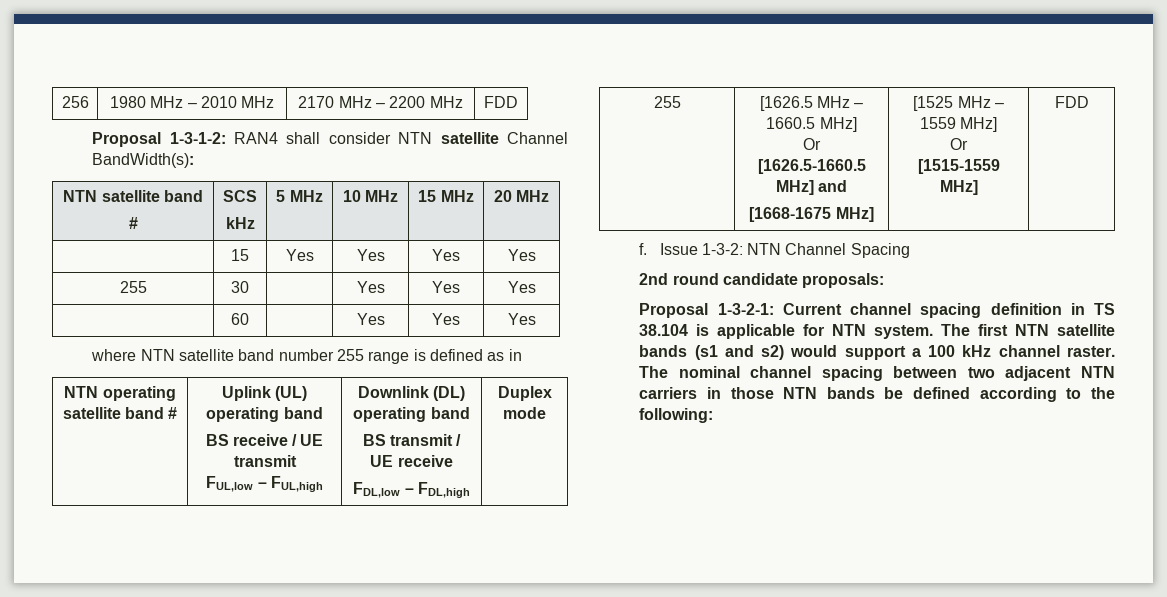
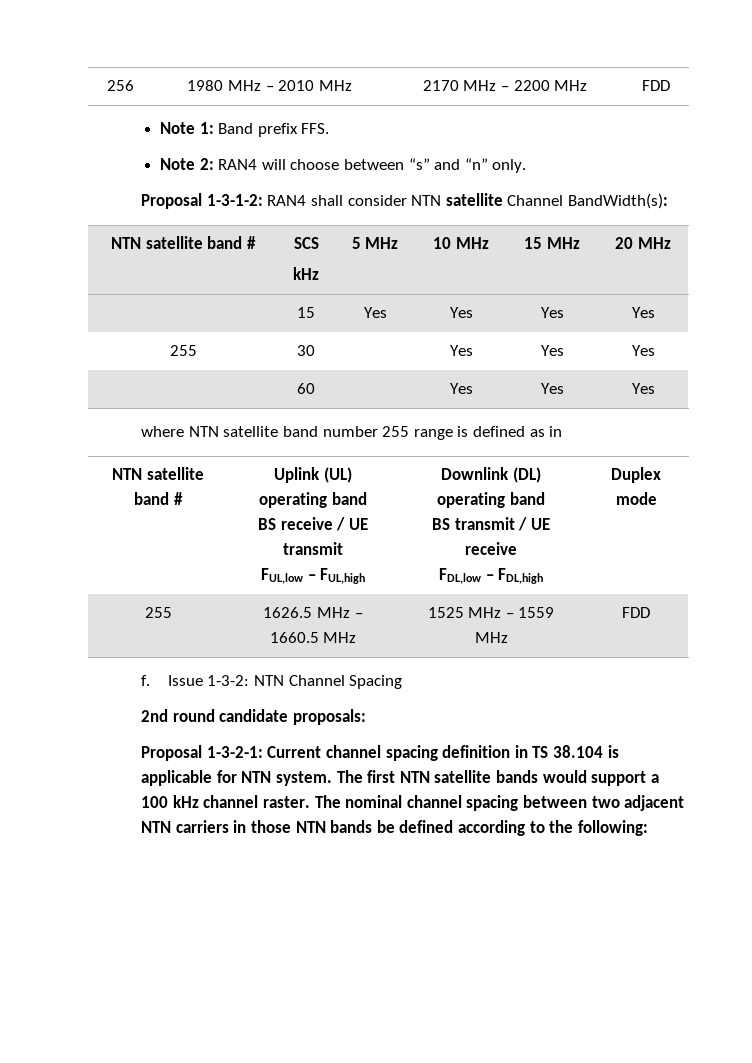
(518, 102) none -> [159,122,330,137] [159,158,527,173] // Note 1: Band prefix FFS. // Note 2: RAN4 will choose between “s” and “n” only.
(203, 196) // -> (243, 242) none
[102,386,176,401] operating -> (143, 474) none
[759,96,813,111] [1626.5 -> [263,607,313,618] 1626.5
[819,117,857,132] [803,138,821,150] [757,159,866,174] [775,180,848,195] [749,207,874,222] [913,96,1004,111] [919,117,998,132] [950,138,968,150] [917,159,1000,174] [939,180,978,195] MHz] // Or // [1626.5-1660.5 MHz] and // [1668-1675 MHz] | [1525 MHz – 1559 MHz] // Or // [1515-1559 MHz] -> [323,632,357,643] [427,607,555,618] [474,632,508,643] MHz | 1525 MHz – 1559 MHz
[694,345,785,360] (s1 and s2) -> (538, 776) none

